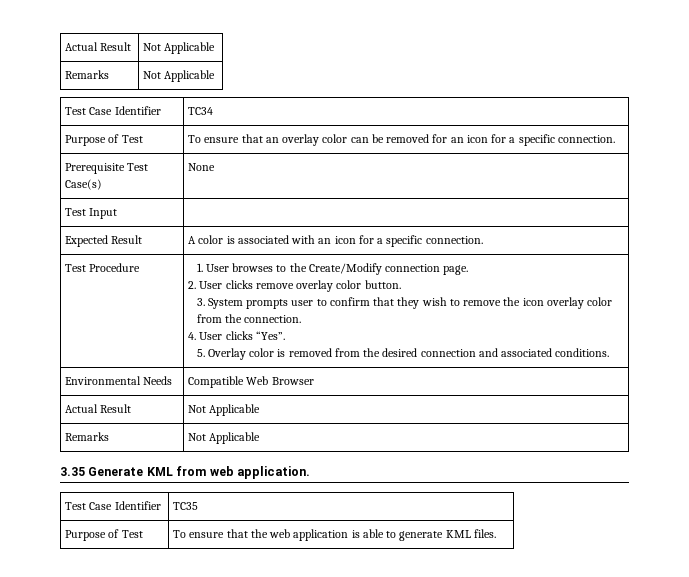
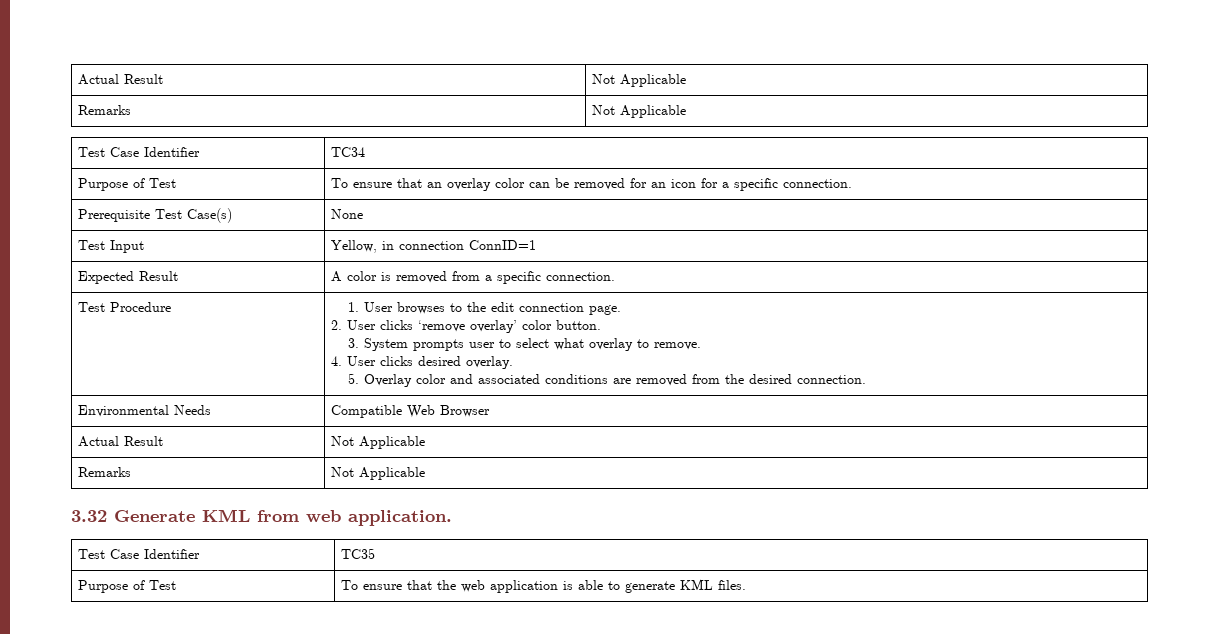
(118, 213) none -> [331,240,537,253] Yellow, in connection ConnID=1
[237,235,374,244] associated with an icon for -> [396,271,481,283] removed from
[308,263,382,275] Create/Modify -> [490,302,514,312] edit
[255,280,334,292] remove overlay -> [418,320,518,333] ‘remove overlay’
[329,297,613,309] [196,314,302,323] confirm that they wish to remove the icon overlay color from the connection. -> [515,338,701,351] select what overlay to remove.
[255,331,285,340] “Yes”. -> [418,356,514,369] desired overlay.
[277,348,610,357] is removed from the desired connection and associated conditions. -> [449,374,866,386] and associated conditions are removed from the desired connection.
[60,467,85,476] 3.35 -> [71,510,107,522] 3.32

